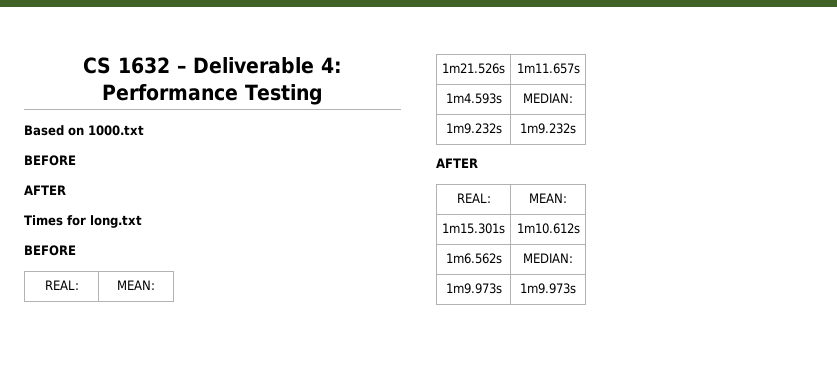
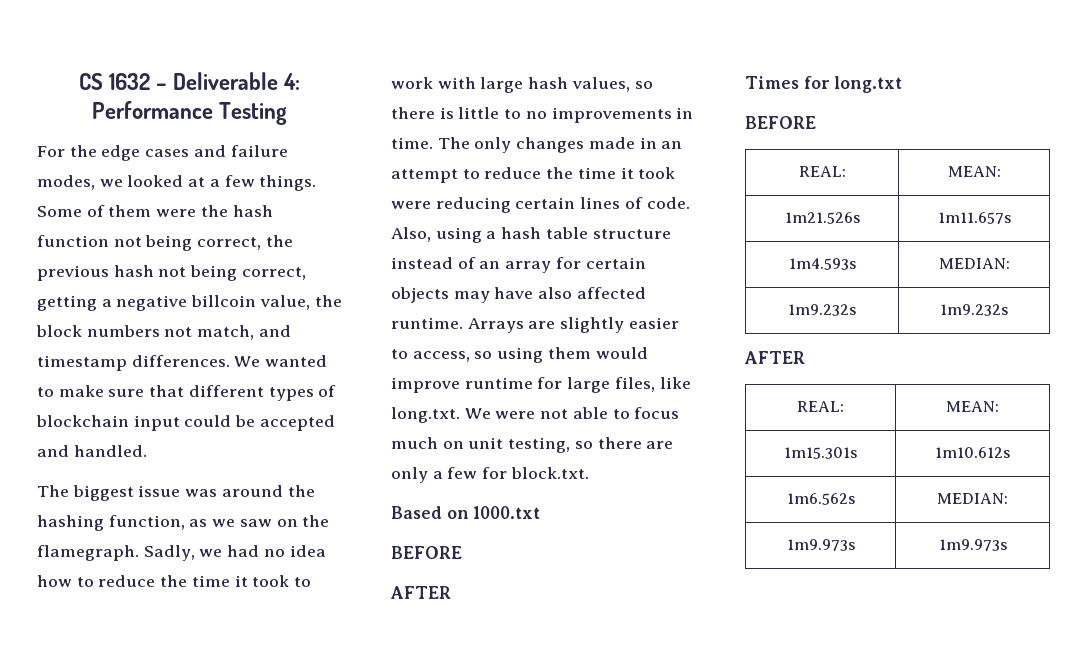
(324, 94) none -> [37,145,288,161] [37,175,317,191] [37,205,273,217] [37,235,293,251] [37,265,306,281] [37,295,342,311] [36,325,291,340] [37,355,328,371] [37,385,337,401] [36,415,335,431] [37,445,147,457] [37,485,315,501] [37,515,330,531] [37,545,326,561] [37,575,312,587] [391,77,653,93] [391,107,694,123] [391,137,683,153] [391,167,676,183] [391,197,690,213] [391,227,671,243] [391,257,646,273] [391,287,646,303] [391,317,679,333] [391,347,648,363] [391,377,691,393] [391,407,680,423] [391,437,674,453] [391,467,589,483] // For the edge cases and failure modes, we looked at a few things. Some of them were the hash function not being correct, the previous hash not being correct, getting a negative billcoin value, the block numbers not match, and timestamp differences. We wanted to make sure that different types of blockchain input could be accepted and handled. // The biggest issue was around the hashing function, as we saw on the flamegraph. Sadly, we had no idea how to reduce the time it took to work with large hash values, so there is little to no improvements in time. The only changes made in an attempt to reduce the time it took were reducing certain lines of code. Also, using a hash table structure instead of an array for certain objects may have also affected runtime. Arrays are slightly easier to access, so using them would improve runtime for large files, like long.txt. We were not able to focus much on unit testing, so there are only a few for block.txt.

